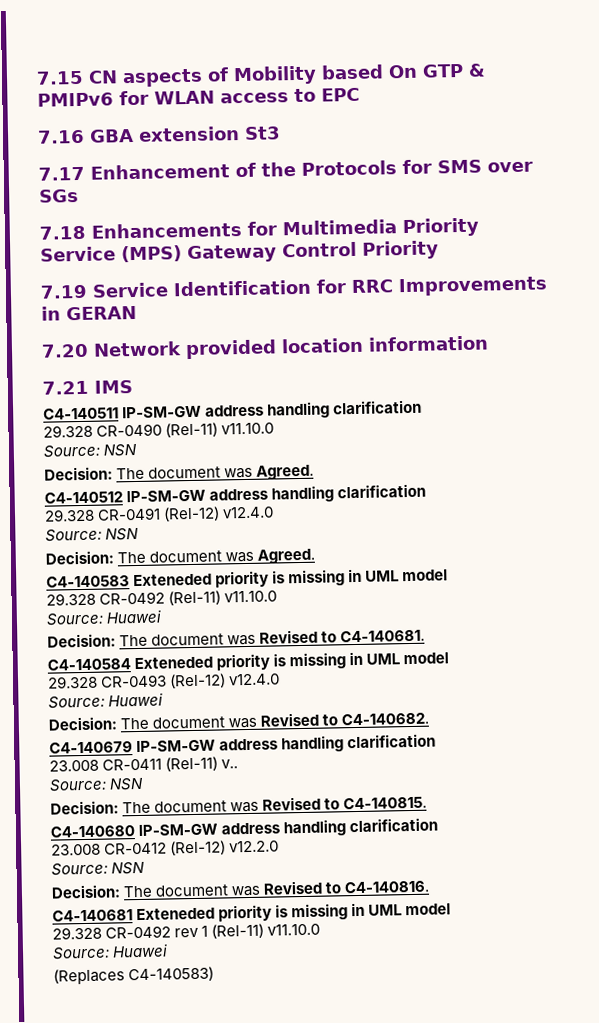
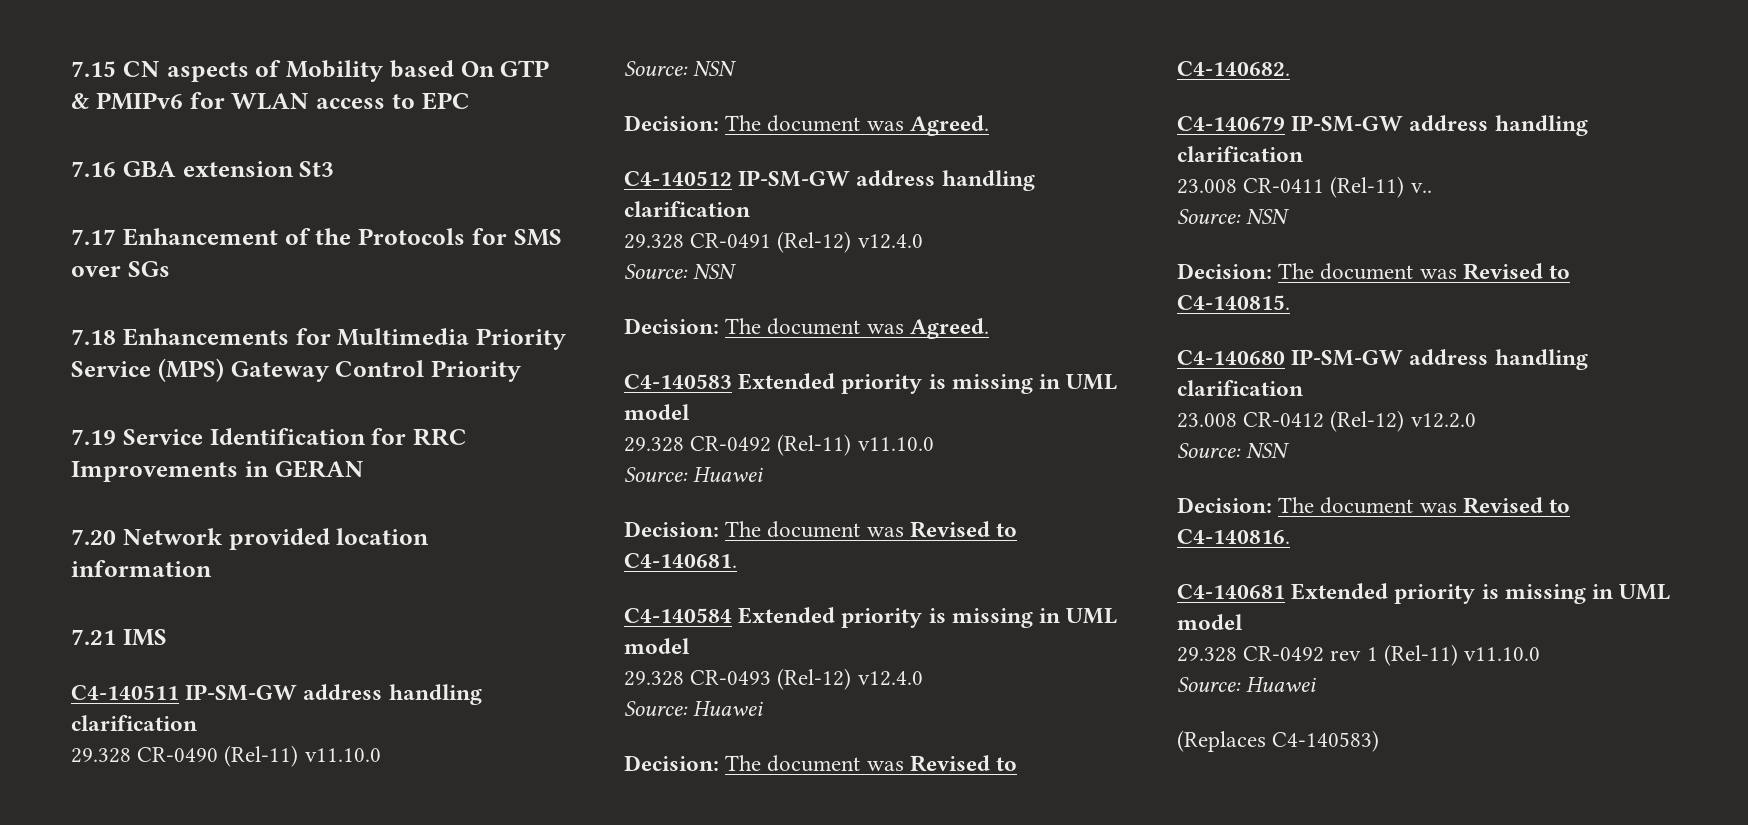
[133,573,213,587] Exteneded -> [738,373,836,390] Extended
[134,656,214,670] Exteneded -> [738,607,836,624] Extended
[136,907,216,921] Exteneded -> [1291,583,1389,600] Extended

